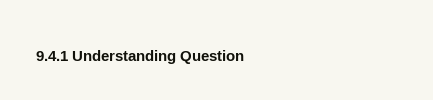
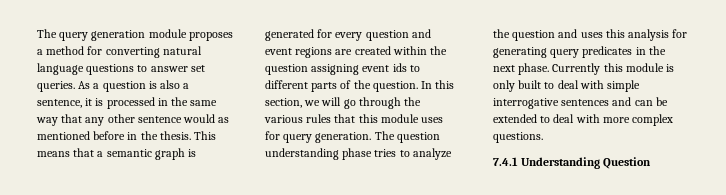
[36,51,68,61] 9.4.1 -> [37,29,233,41] [37,46,202,58] [37,63,205,75] [37,80,190,92] [37,97,218,109] [36,114,230,126] [37,131,217,140] [37,148,197,160] [265,29,431,41] [265,46,448,58] [265,63,420,75] [265,80,455,92] [265,97,422,109] [264,114,444,123] [265,131,440,143] [265,148,452,160] [493,29,688,41] [493,46,666,58] [493,63,675,75] [493,80,641,92] [493,97,668,109] [493,114,674,126] [493,132,543,143] [493,157,518,166] The query generation module proposes a method for converting natural language questions to answer set queries. As a question is also a sentence, it is processed in the same way that any other sentence would as mentioned before in the thesis. This means that a semantic graph is generated for every question and event regions are created within the question assigning event ids to different parts of the question. In this section, we will go through the various rules that this module uses for query generation. The question understanding phase tries to analyze the question and uses this analysis for generating query predicates in the next phase. Currently this module is only built to deal with simple interrogative sentences and can be extended to deal with more complex questions. // 7.4.1

